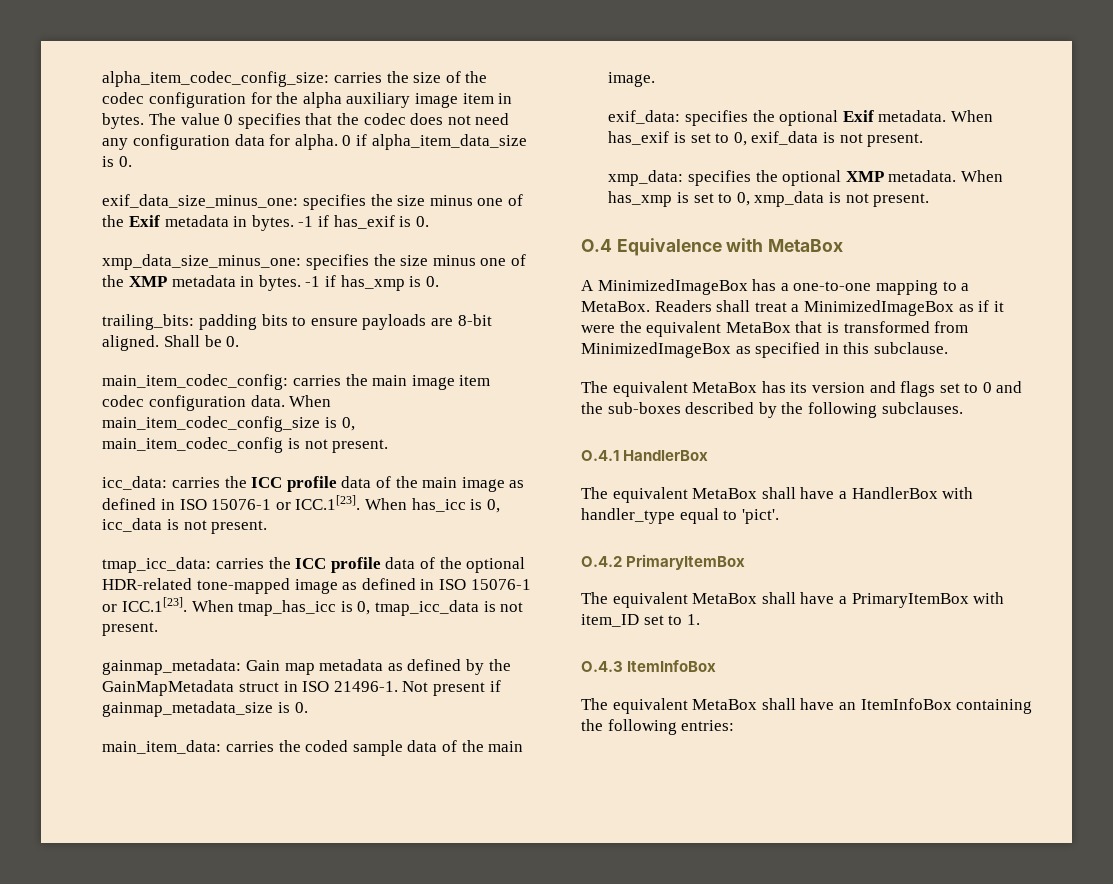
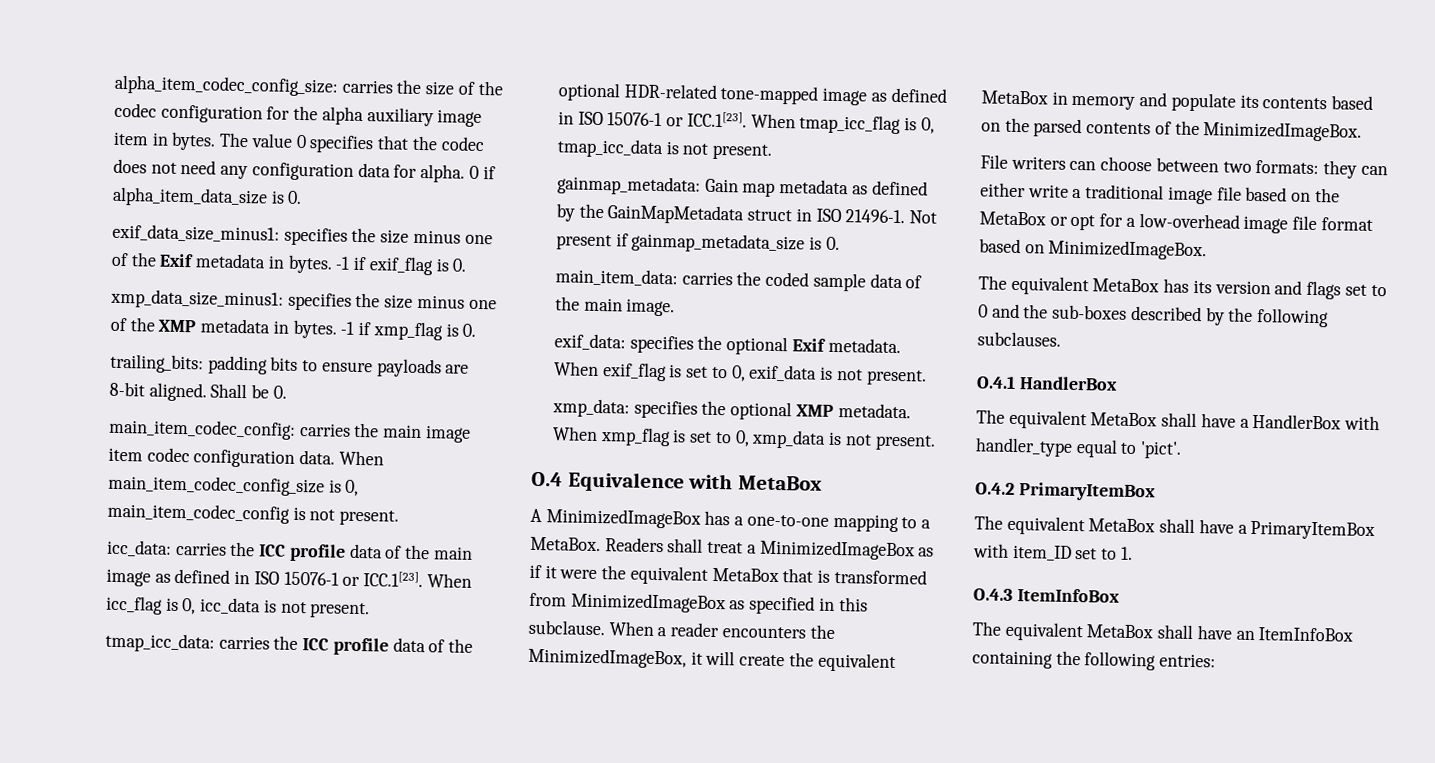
[102,194,299,208] exif_data_size_minus_one: -> [111,223,280,243] exif_data_size_minus1:
[333,215,429,229] [102,254,302,270] has_exif is 0. // xmp_data_size_minus_one: -> [368,256,468,276] [109,288,284,310] exif_flag is 0. // xmp_data_size_minus1:
[340,275,405,291] has_xmp -> [372,321,443,341] xmp_flag
[411,498,466,512] has_icc -> [105,595,163,615] icc_flag
[238,600,337,616] tmap_has_icc -> [799,114,902,135] tmap_icc_flag
[608,131,670,145] has_exif -> [602,362,667,382] exif_flag
[608,191,673,207] has_xmp -> [599,427,671,447] xmp_flag
(948, 348) none -> [608,621,835,639] [528,647,896,673] [981,90,1374,112] [981,117,1363,142] [980,154,1388,179] [980,182,1340,205] [979,211,1373,234] [979,238,1208,261] When a reader encounters the MinimizedImageBox, it will create the equivalent MetaBox in memory and populate its contents based on the parsed contents of the MinimizedImageBox. // File writers can choose between two formats: they can either write a traditional image file based on the MetaBox or opt for a low-overhead image file format based on MinimizedImageBox.

